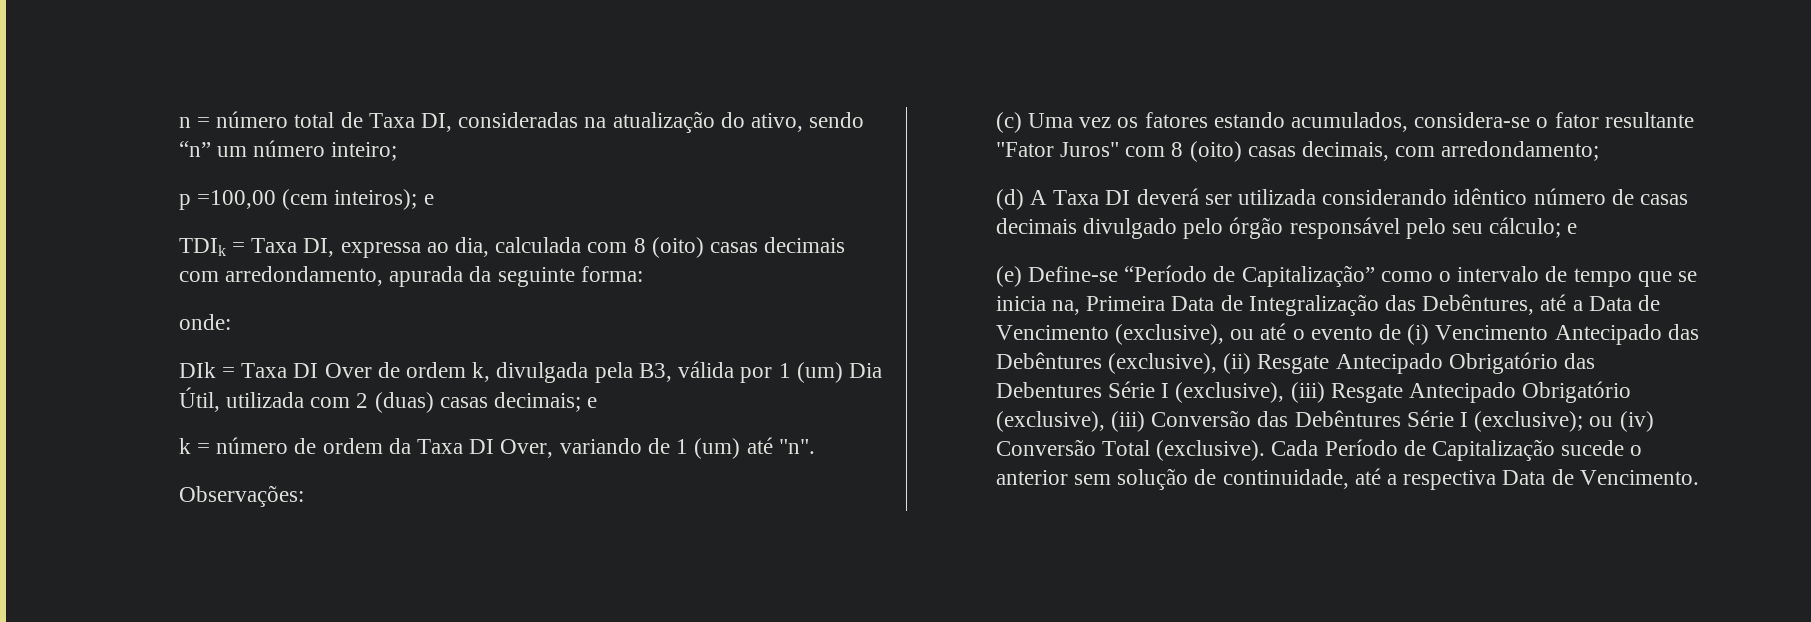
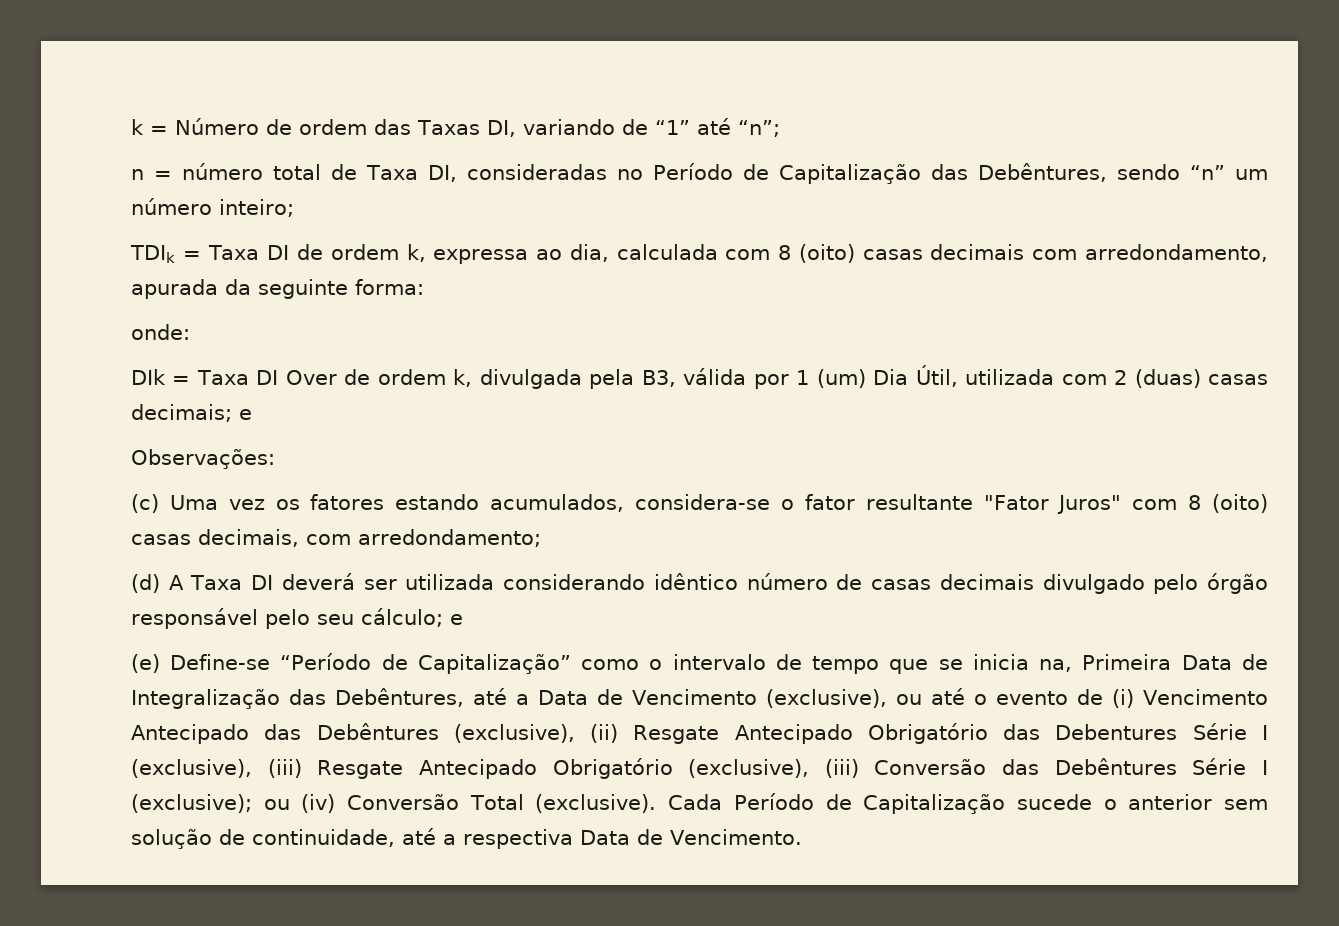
(178, 122) none -> [130,118,780,137] k = Número de ordem das Taxas DI, variando de “1” até “n”; //
[584,111,804,133] na atualização do ativo, -> [616,163,1108,184] no Período de Capitalização das Debêntures,
[178,189,434,210] // p =100,00 (cem inteiros); e -> (294, 208) none
[303,238,335,257] DI, -> [267,244,426,262] DI de ordem k,
[178,437,815,459] // k = número de ordem da Taxa DI Over, variando de 1 (um) até "n". -> (252, 414) none

